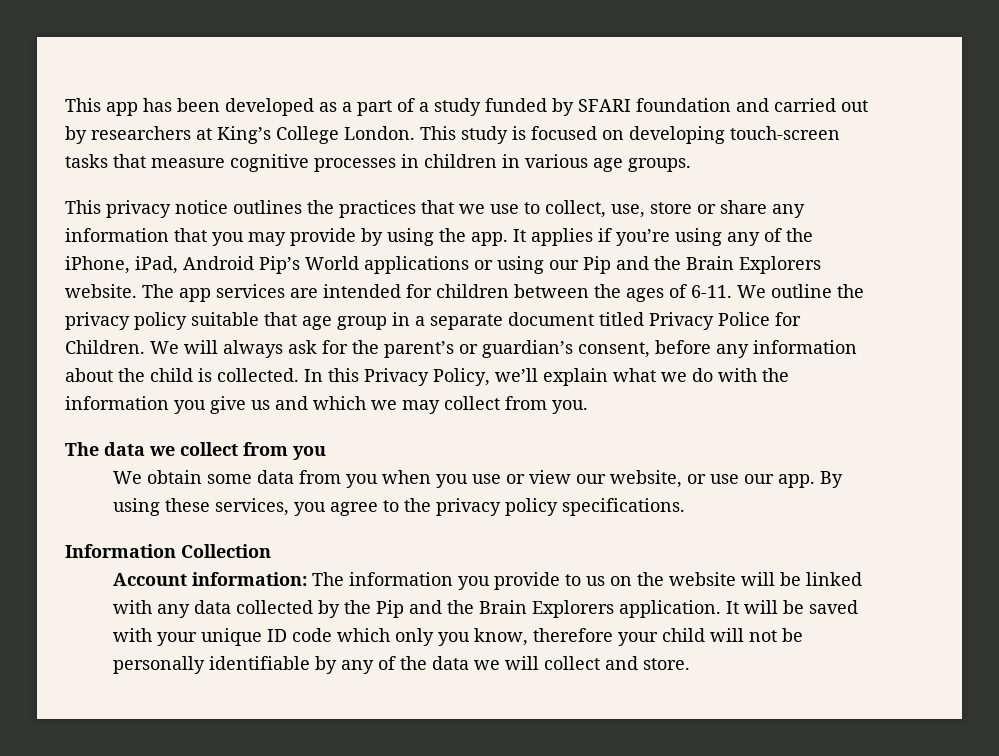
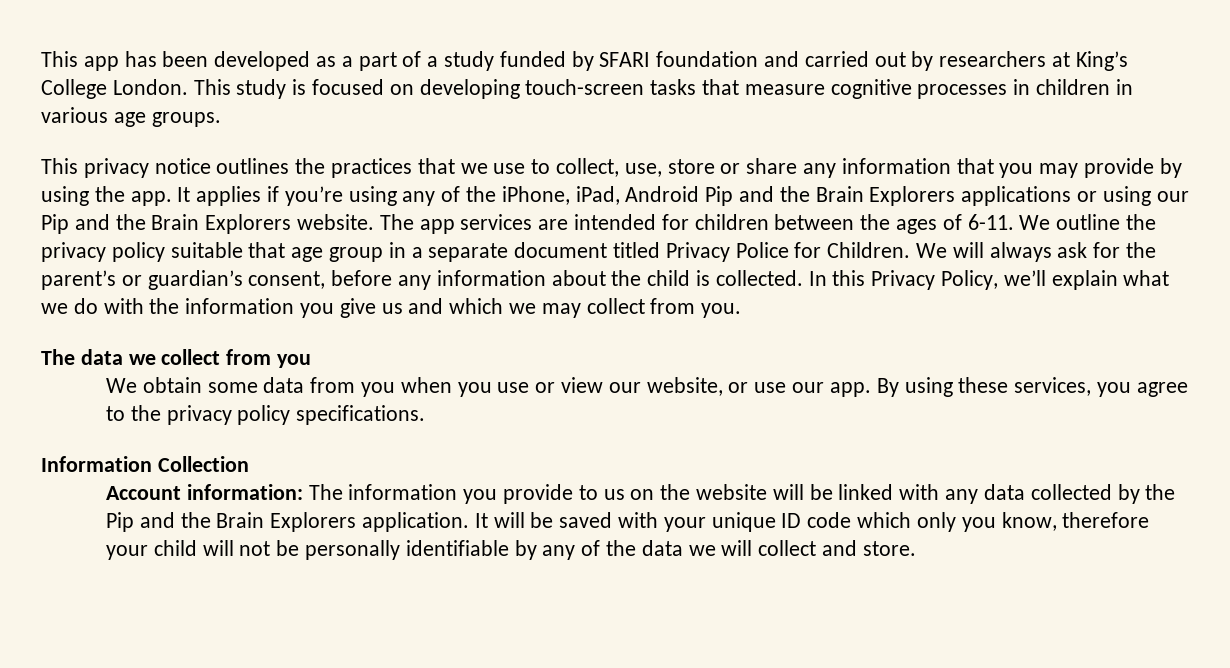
[259,256,359,274] Pip’s World -> [705,186,956,206] Pip and the Brain Explorers

